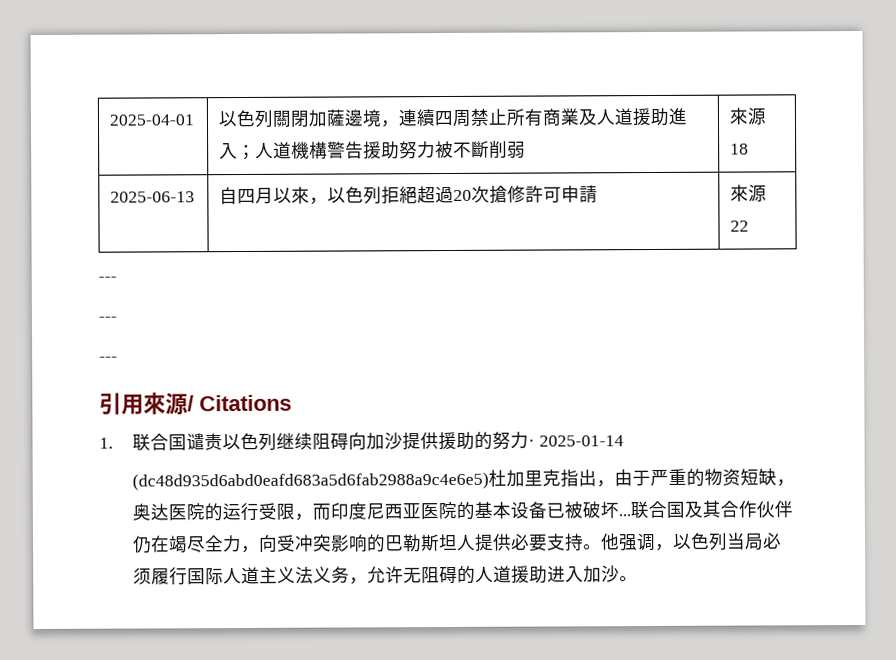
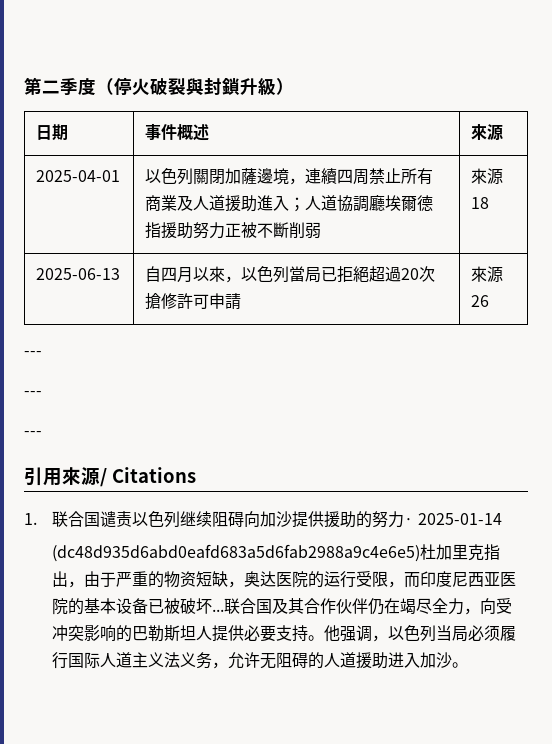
(109, 120) none -> [24,77,294,96] [36,124,69,141] [145,123,210,141] [471,124,504,141] 第二季度（停火破裂與封鎖升級） // 日期 | 事件概述 | 來源 //
[291,141,365,159] 機構警告 -> [337,195,434,212] [145,222,162,239] 協調廳埃爾德指
(437, 150) none -> [225,223,242,237] 正
(383, 195) none -> [289,266,338,283] 當局已
[730,220,750,232] 22 -> [471,295,490,307] 26

